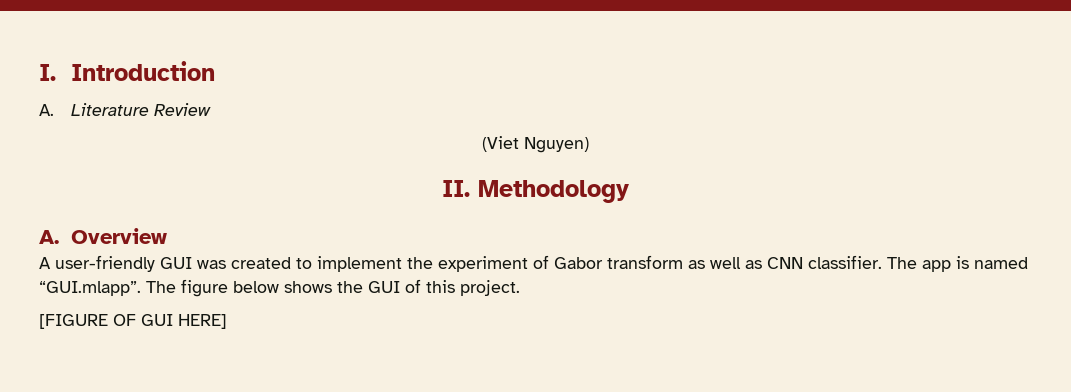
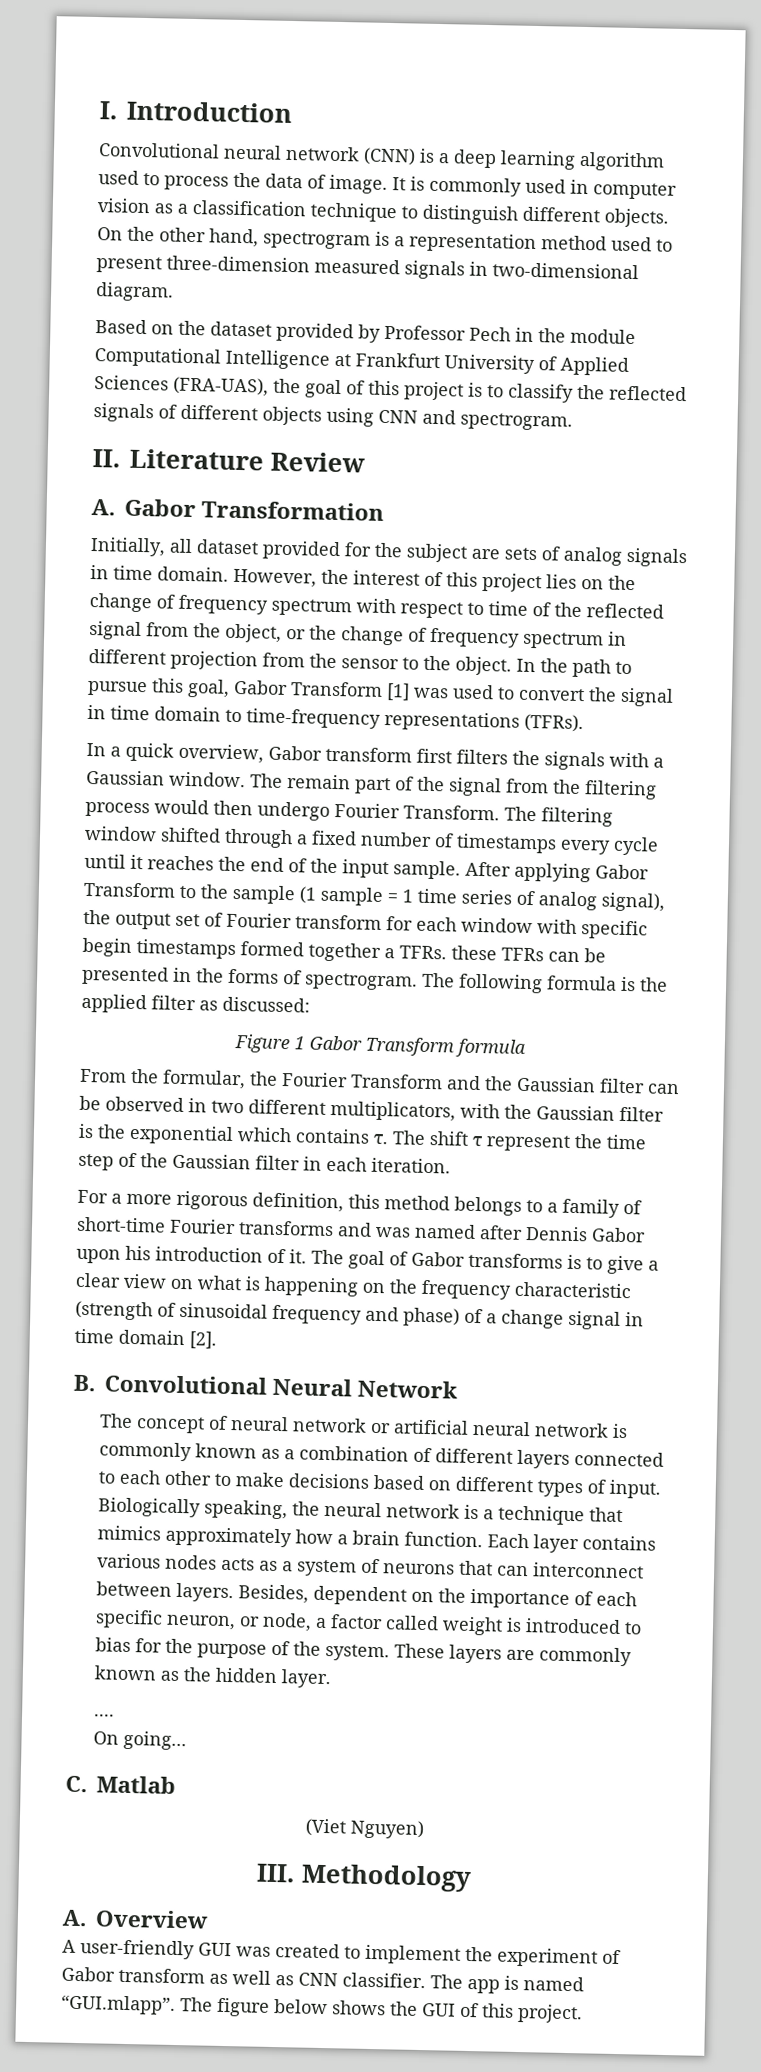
[39,103,211,116] A. Literature Review -> [98,142,665,172] [98,170,677,200] [97,198,669,228] [97,226,673,254] [96,255,639,280] [95,282,174,302] [95,319,636,345] [94,347,629,376] [94,375,687,403] [93,403,573,431] [92,448,365,473] [91,498,385,521] [90,536,688,568] [90,564,636,593] [89,592,664,619] [89,620,627,650] [88,648,632,678] [87,678,674,707] [87,704,584,733] [86,742,664,771] [86,769,657,800] [85,799,613,827] [84,825,659,856] [84,853,649,883] [83,881,665,912] [83,909,648,940] [82,937,606,963] [82,965,668,994] [81,993,310,1014] [234,1034,526,1058] [80,1068,680,1095] [79,1095,664,1122] [78,1123,647,1152] [78,1152,451,1174] [77,1189,642,1218] [76,1216,646,1243] [76,1245,659,1275] [75,1272,631,1300] [75,1300,644,1330] [74,1328,217,1349] [73,1374,459,1399] [98,1413,628,1439] [98,1441,664,1469] [97,1469,661,1499] [97,1497,623,1526] [96,1525,656,1554] [96,1553,644,1579] [95,1581,637,1609] [94,1609,642,1636] [94,1637,632,1667] [93,1665,332,1689] [93,1713,115,1717] [92,1730,187,1751] [65,1775,176,1794] Convolutional neural network (CNN) is a deep learning algorithm used to process the data of image. It is commonly used in computer vision as a classification technique to distinguish different objects. On the other hand, spectrogram is a representation method used to present three-dimension measured signals in two-dimensional diagram. // Based on the dataset provided by Professor Pech in the module Computational Intelligence at Frankfurt University of Applied Sciences (FRA-UAS), the goal of this project is to classify the reflected signals of different objects using CNN and spectrogram. // II. Literature Review // A. Gabor Transformation // Initially, all dataset provided for the subject are sets of analog signals in time domain. However, the interest of this project lies on the change of frequency spectrum with respect to time of the reflected signal from the object, or the change of frequency spectrum in different projection from the sensor to the object. In the path to pursue this goal, Gabor Transform [1] was used to convert the signal in time domain to time-frequency representations (TFRs). // In a quick overview, Gabor transform first filters the signals with a Gaussian window. The remain part of the signal from the filtering process would then undergo Fourier Transform. The filtering window shifted through a fixed number of timestamps every cycle until it reaches the end of the input sample. After applying Gabor Transform to the sample (1 sample = 1 time series of analog signal), the output set of Fourier transform for each window with specific begin timestamps formed together a TFRs. these TFRs can be presented in the forms of spectrogram. The following formula is the applied filter as discussed: // Figure 1 Gabor Transform formula // From the formular, the Fourier Transform and the Gaussian filter can be observed in two different multiplicators, with the Gaussian filter is the exponential which contains τ. The shift τ represent the time step of the Gaussian filter in each iteration. // For a more rigorous definition, this method belongs to a family of short-time Fourier transforms and was named after Dennis Gabor upon his introduction of it. The goal of Gabor transforms is to give a clear view on what is happening on the frequency characteristic (strength of sinusoidal frequency and phase) of a change signal in time domain [2]. // B. Convolutional Neural Network // The concept of neural network or artificial neural network is commonly known as a combination of different layers connected to each other to make decisions based on different types of input. Biologically speaking, the neural network is a technique that mimics approximately how a brain function. Each layer contains various nodes acts as a system of neurons that can interconnect between layers. Besides, dependent on the importance of each specific neuron, or node, a factor called weight is introduced to bias for the purpose of the system. These layers are commonly known as the hidden layer. // .... // On going... // C. Matlab
[442,180,470,197] II. -> [255,1863,296,1883] III.
[39,314,227,329] // [FIGURE OF GUI HERE] -> (583, 2014) none

